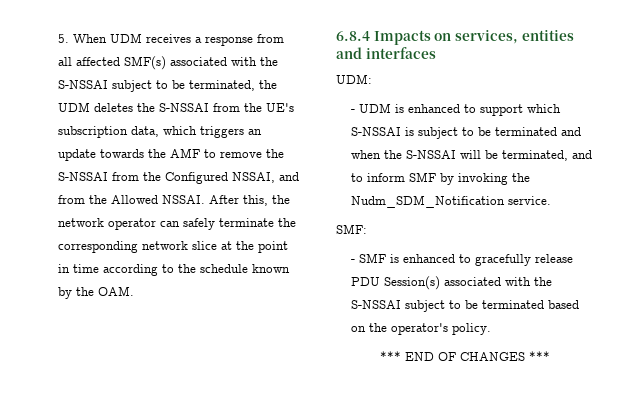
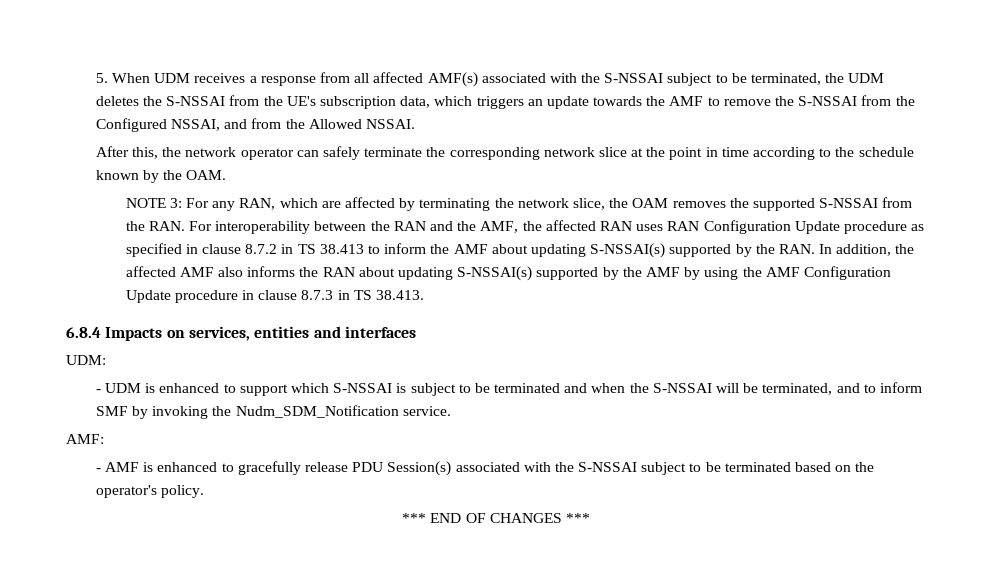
[124,56,167,70] SMF(s) -> [427,72,478,87] AMF(s)
(206, 199) none -> (415, 124) //
(135, 291) none -> [125,197,913,211] [125,220,925,234] [125,243,915,258] [125,266,891,281] [125,290,425,303] // NOTE 3: For any RAN, which are affected by terminating the network slice, the OAM removes the supported S-NSSAI from the RAN. For interoperability between the RAN and the AMF, the affected RAN uses RAN Configuration Update procedure as specified in clause 8.7.2 in TS 38.413 to inform the AMF about updating S-NSSAI(s) supported by the RAN. In addition, the affected AMF also informs the RAN about updating S-NSSAI(s) supported by the AMF by using the AMF Configuration Update procedure in clause 8.7.3 in TS 38.413.
[336,224,367,234] [351,253,387,263] SMF: // - SMF -> [66,434,104,444] [95,462,140,472] AMF: // - AMF

